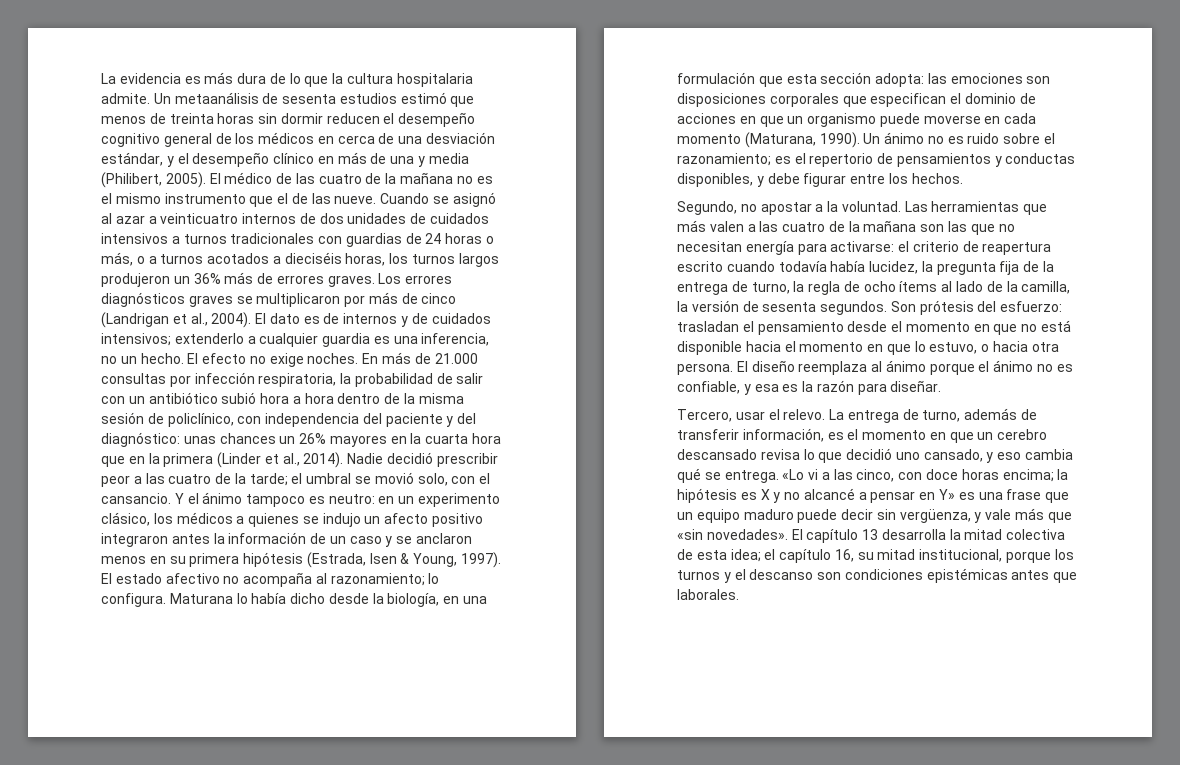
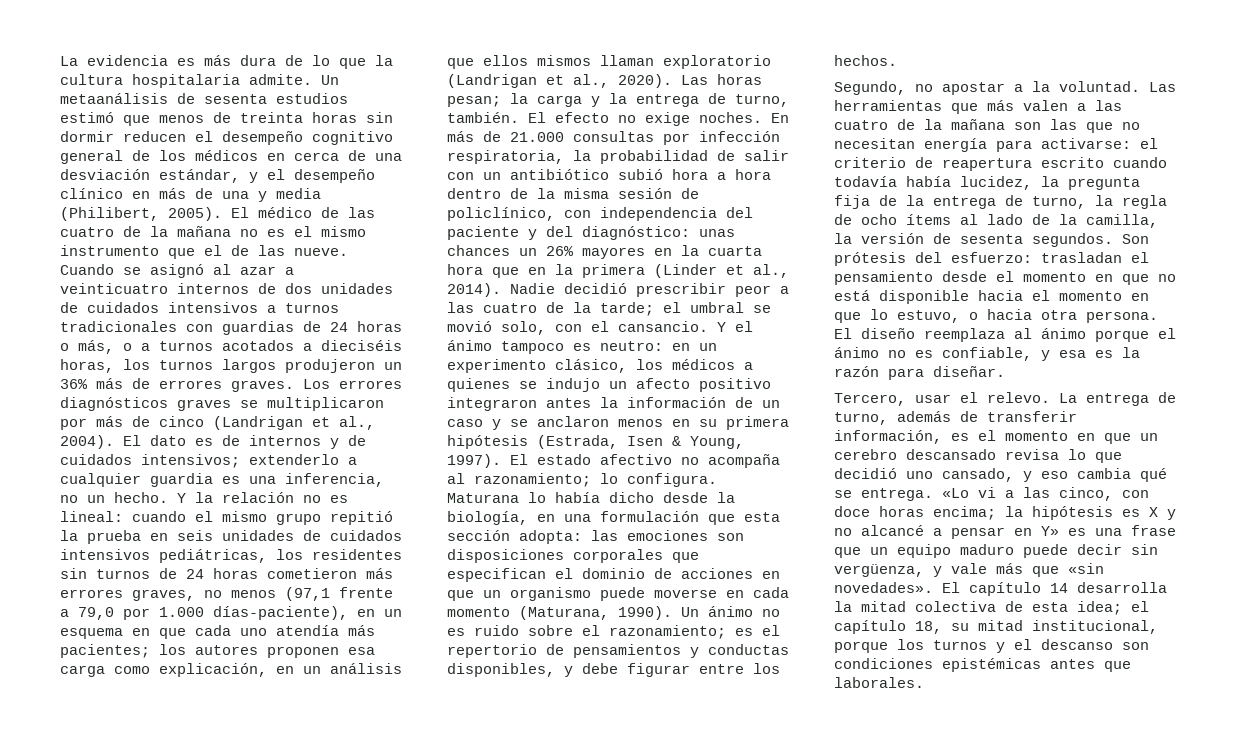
(184, 358) none -> [177,492,348,503] [60,511,393,525] [60,530,402,544] [60,549,402,563] [60,568,393,579] [60,587,393,601] [60,606,402,620] [60,625,375,639] [60,644,375,658] [60,663,402,677] [447,55,771,69] [447,74,762,88] [447,93,789,107] [447,112,519,123] Y la relación no es lineal: cuando el mismo grupo repitió la prueba en seis unidades de cuidados intensivos pediátricas, los residentes sin turnos de 24 horas cometieron más errores graves, no menos (97,1 frente a 79,0 por 1.000 días-paciente), en un esquema en que cada uno atendía más pacientes; los autores proponen esa carga como explicación, en un análisis que ellos mismos llaman exploratorio (Landrigan et al., 2020). Las horas pesan; la carga y la entrega de turno, también.
[862,529,879,540] 13 -> [1050,583,1068,593] 14
[834,549,854,562] 16, -> [915,621,942,634] 18,

